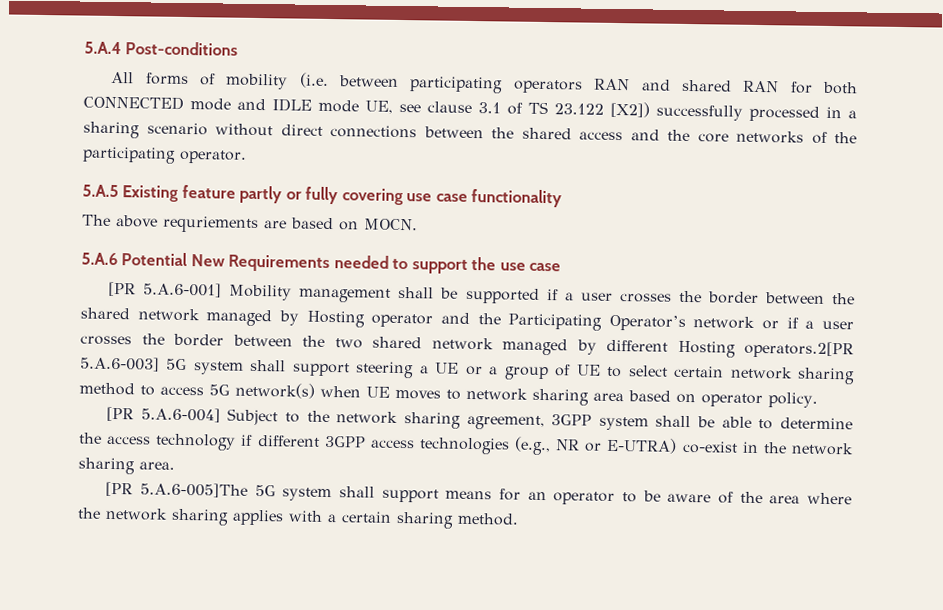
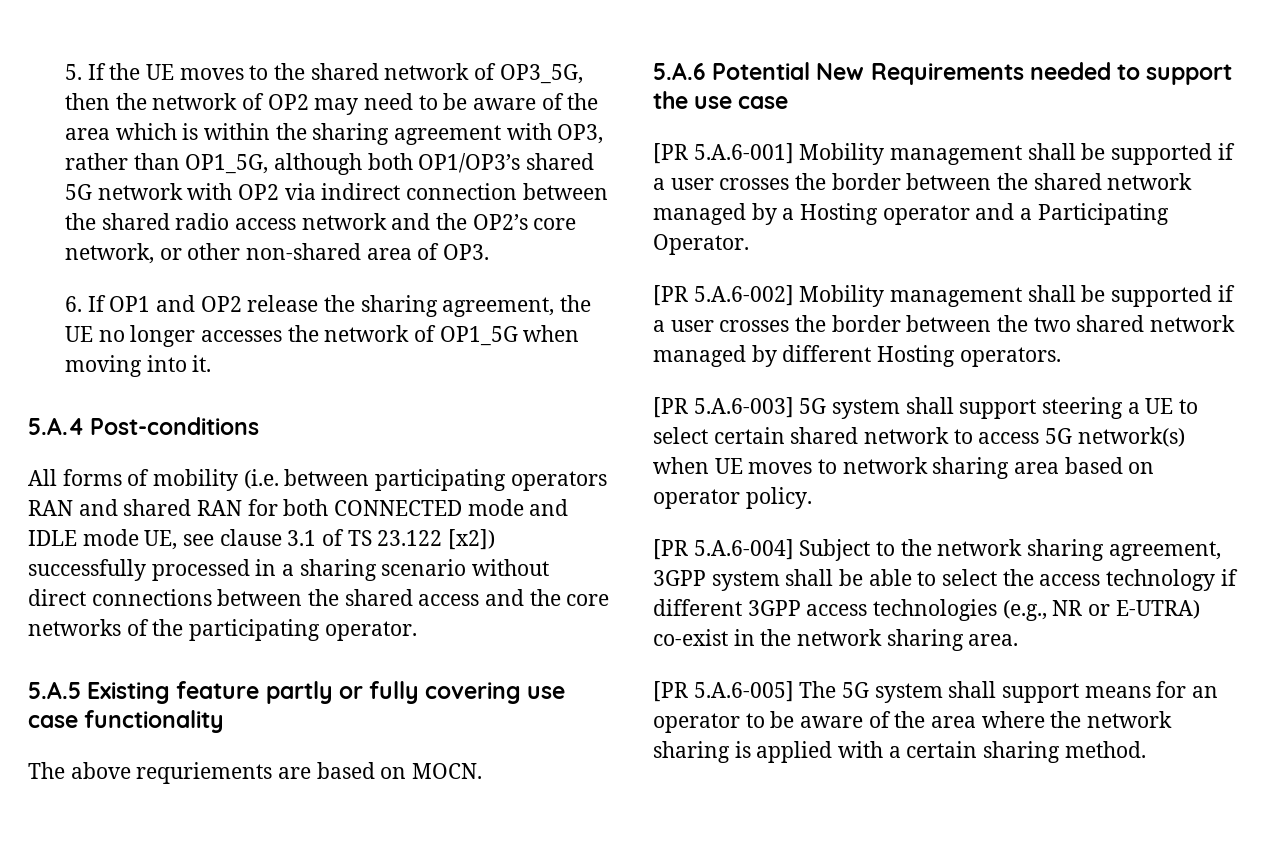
(84, 48) none -> [64,63,583,84] [64,93,599,115] [64,123,604,145] [64,153,594,175] [64,183,608,200] [64,213,577,230] [64,243,489,264] [64,295,591,317] [64,325,580,347] [64,355,212,377] 5. If the UE moves to the shared network of OP3_5G, then the network of OP2 may need to be aware of the area which is within the sharing agreement with OP3, rather than OP1_5G, although both OP1/OP3’s shared 5G network with OP2 via indirect connection between the shared radio access network and the OP2’s core network, or other non-shared area of OP3. // 6. If OP1 and OP2 release the sharing agreement, the UE no longer accesses the network of OP1_5G when moving into it. //
[610,101,650,118] [X2]) -> [448,529,496,550] [x2])
(299, 318) none -> [782,208,795,220] a
[477,313,780,331] the Participating Operator’s network or -> [1020,203,1169,225] [653,234,749,255] [653,285,1213,307] a Participating Operator. // [PR 5.A.6-002] Mobility management shall be supported
[744,340,854,359] operators.2[PR -> [959,347,1061,367] [653,397,688,418] operators. // [PR
[465,364,856,385] [79,382,135,396] or a group of UE to select certain network sharing method -> [1179,399,1199,414] [653,427,950,444] to select certain shared network
[779,417,853,430] determine -> [942,569,998,586] select
[139,482,248,498] 5.A.6-005]The -> [693,681,837,702] 5.A.6-005] The
[232,509,284,526] applies -> [734,741,833,763] is applied

